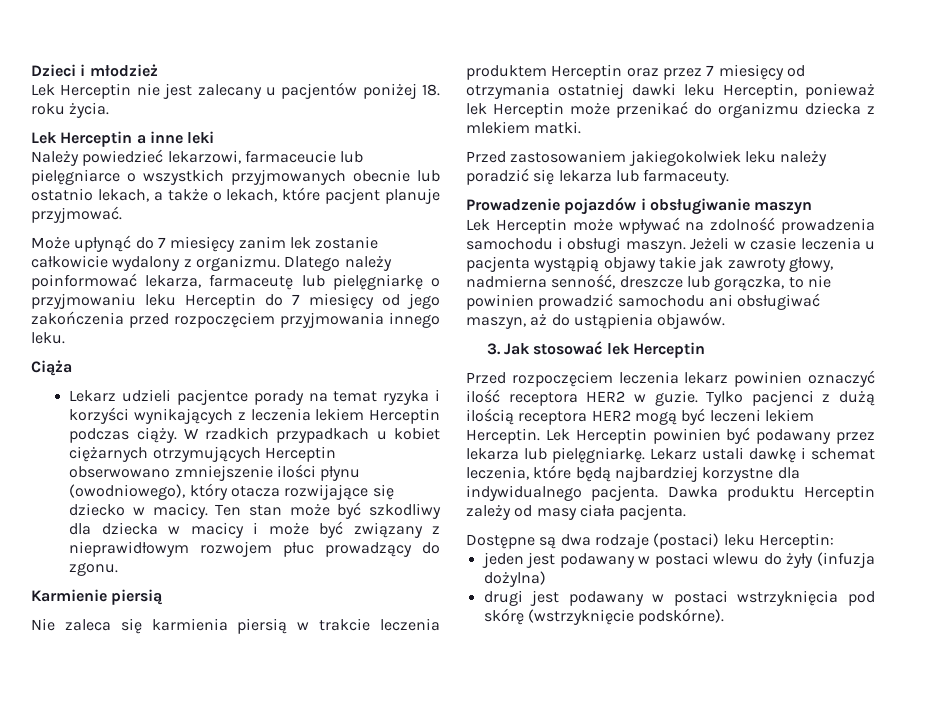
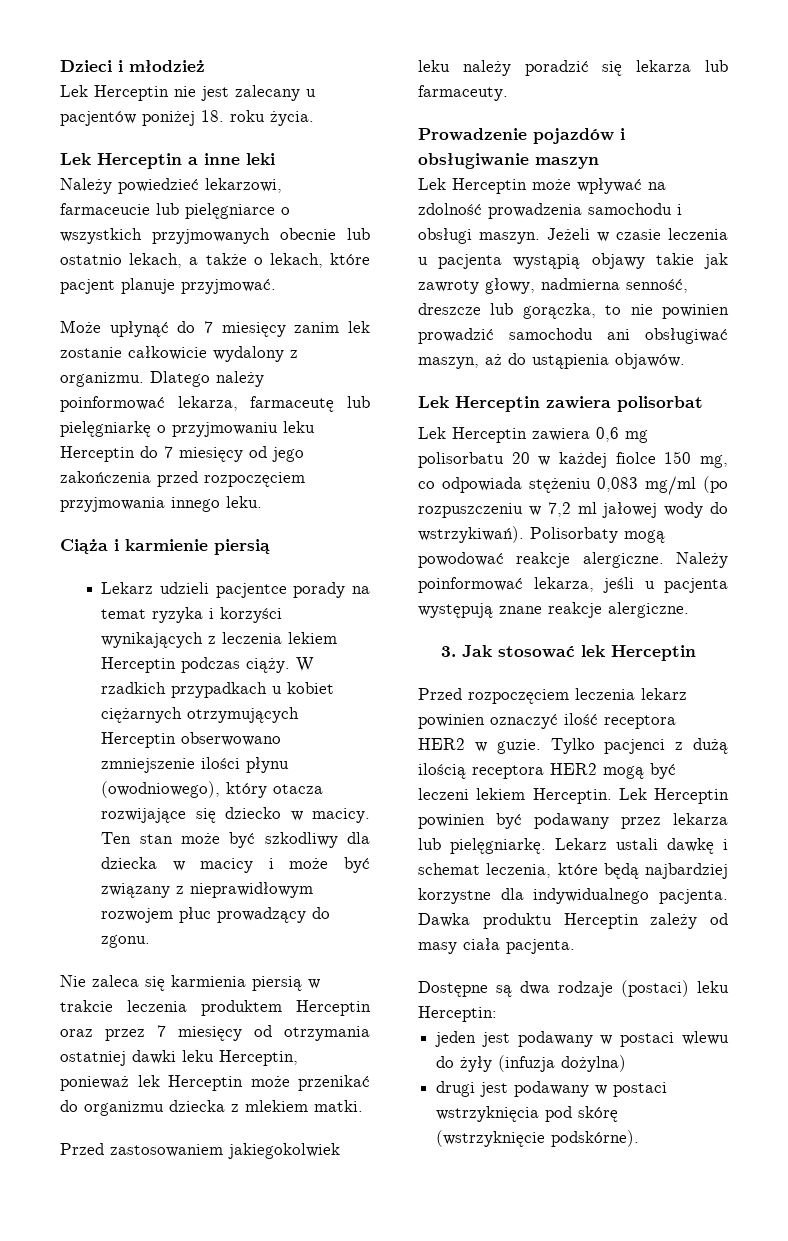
(72, 368) none -> [114,539,270,555] i karmienie piersią
[31,589,164,605] // Karmienie piersią -> (151, 941) none
(726, 320) none -> [418,396,703,412] [418,427,648,443] [418,451,728,468] [418,476,728,495] [418,502,728,518] [418,526,665,543] [418,552,728,568] [418,577,728,593] [418,602,689,618] // Lek Herceptin zawiera polisorbat // Lek Herceptin zawiera 0,6 mg polisorbatu 20 w każdej fiolce 150 mg, co odpowiada stężeniu 0,083 mg/ml (po rozpuszczeniu w 7,2 ml jałowej wody do wstrzykiwań). Polisorbaty mogą powodować reakcje alergiczne. Należy poinformować lekarza, jeśli u pacjenta występują znane reakcje alergiczne.

